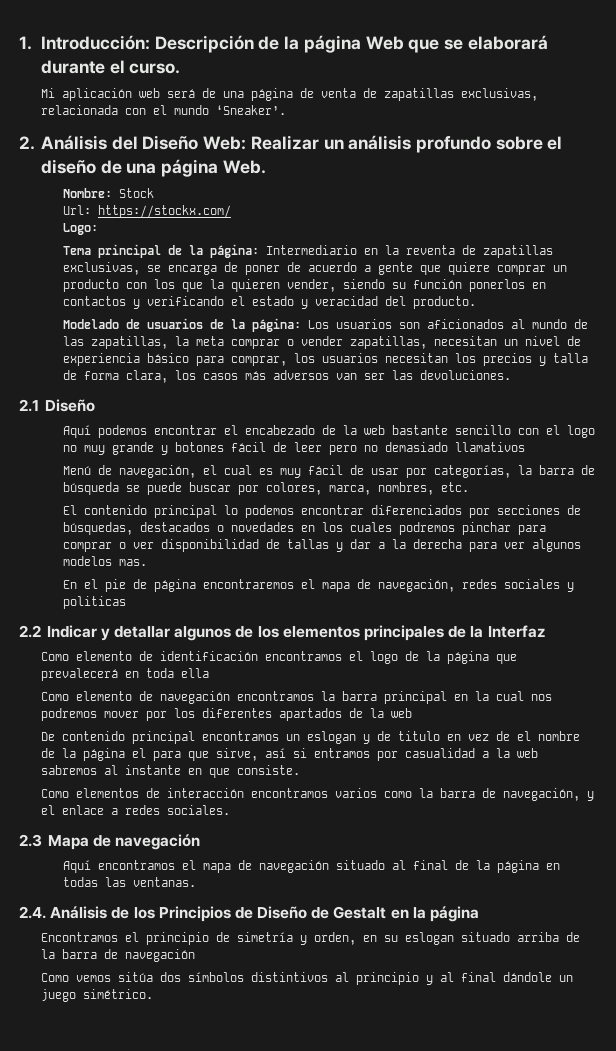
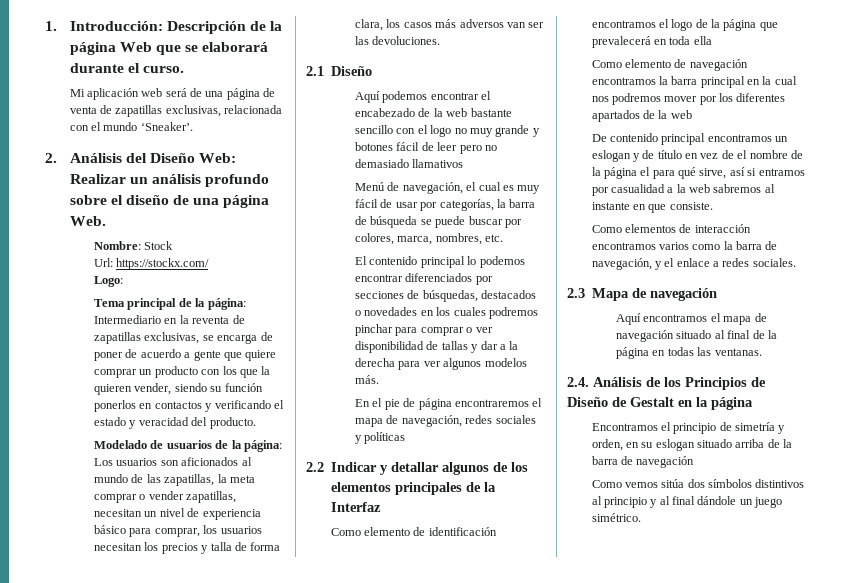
[118,559,147,566] mas. -> [355,375,380,384] más.
[62,596,126,609] politicas -> [364,432,406,444] políticas
[397,731,440,741] titulo -> [657,150,682,159] título
[187,751,209,761] que -> [678,167,697,179] qué

